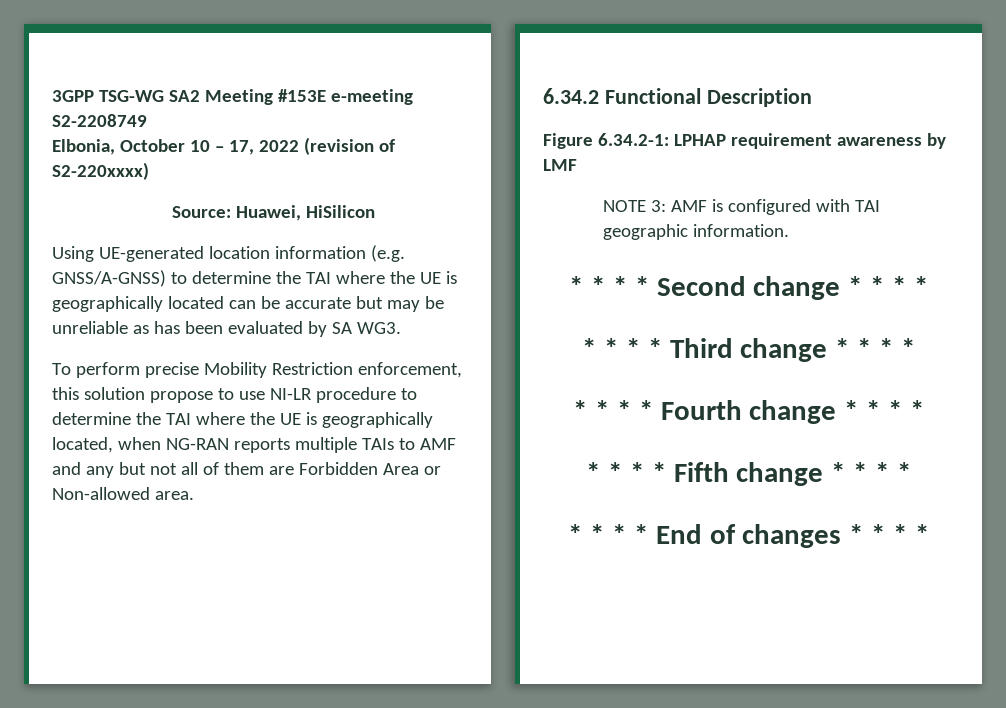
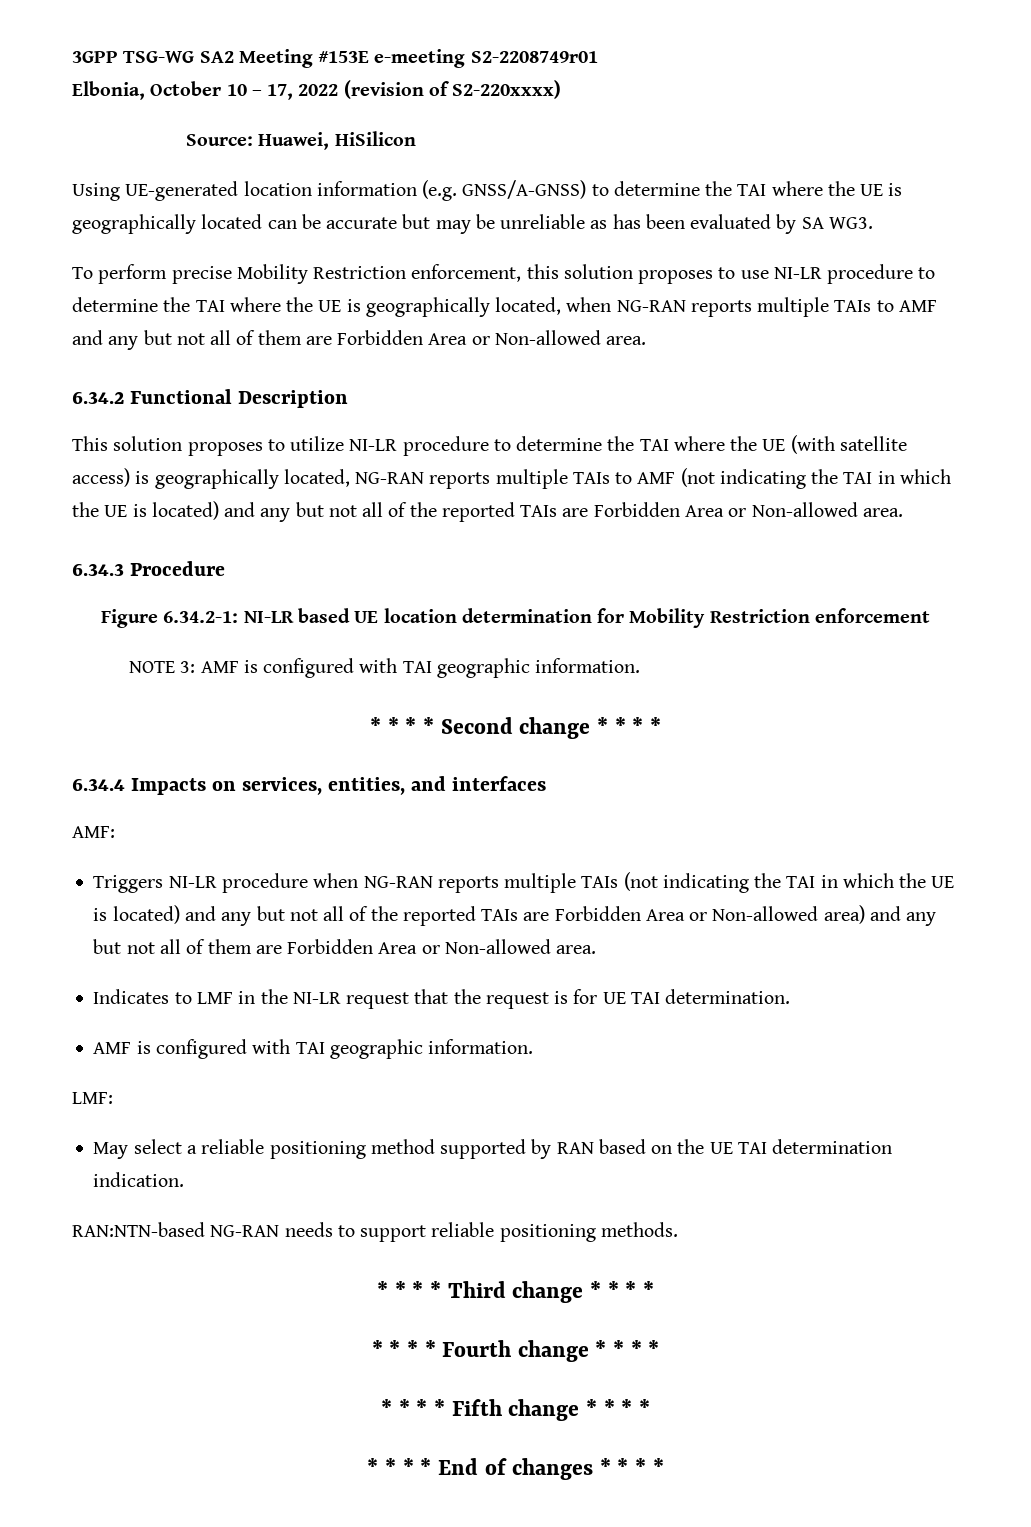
[52,114,147,127] S2-2208749 -> [470,51,598,63] S2-2208749r01
[149,391,213,403] propose -> [638,270,714,284] proposes
[543,133,946,149] [543,159,577,171] Figure 6.34.2-1: LPHAP requirement awareness by LMF -> [72,435,907,456] [72,468,951,489] [72,501,903,522] [72,561,226,576] [101,608,930,628] This solution proposes to utilize NI-LR procedure to determine the TAI where the UE (with satellite access) is geographically located, NG-RAN reports multiple TAIs to AMF (not indicating the TAI in which the UE is located) and any but not all of the reported TAIs are Forbidden Area or Non-allowed area. // 6.34.3 Procedure // Figure 6.34.2-1: NI-LR based UE location determination for Mobility Restriction enforcement
(928, 286) none -> [72,776,547,795] [72,826,115,838] [93,872,955,893] [93,905,937,926] [93,939,597,954] [93,989,791,1009] [93,1039,534,1059] [72,1092,113,1104] [93,1139,893,1159] [93,1172,185,1187] [72,1222,678,1242] // 6.34.4 Impacts on services, entities, and interfaces // AMF: // Triggers NI-LR procedure when NG-RAN reports multiple TAIs (not indicating the TAI in which the UE is located) and any but not all of the reported TAIs are Forbidden Area or Non-allowed area) and any but not all of them are Forbidden Area or Non-allowed area. // Indicates to LMF in the NI-LR request that the request is for UE TAI determination. // AMF is configured with TAI geographic information. // LMF: // May select a reliable positioning method supported by RAN based on the UE TAI determination indication. // RAN:NTN-based NG-RAN needs to support reliable positioning methods.

